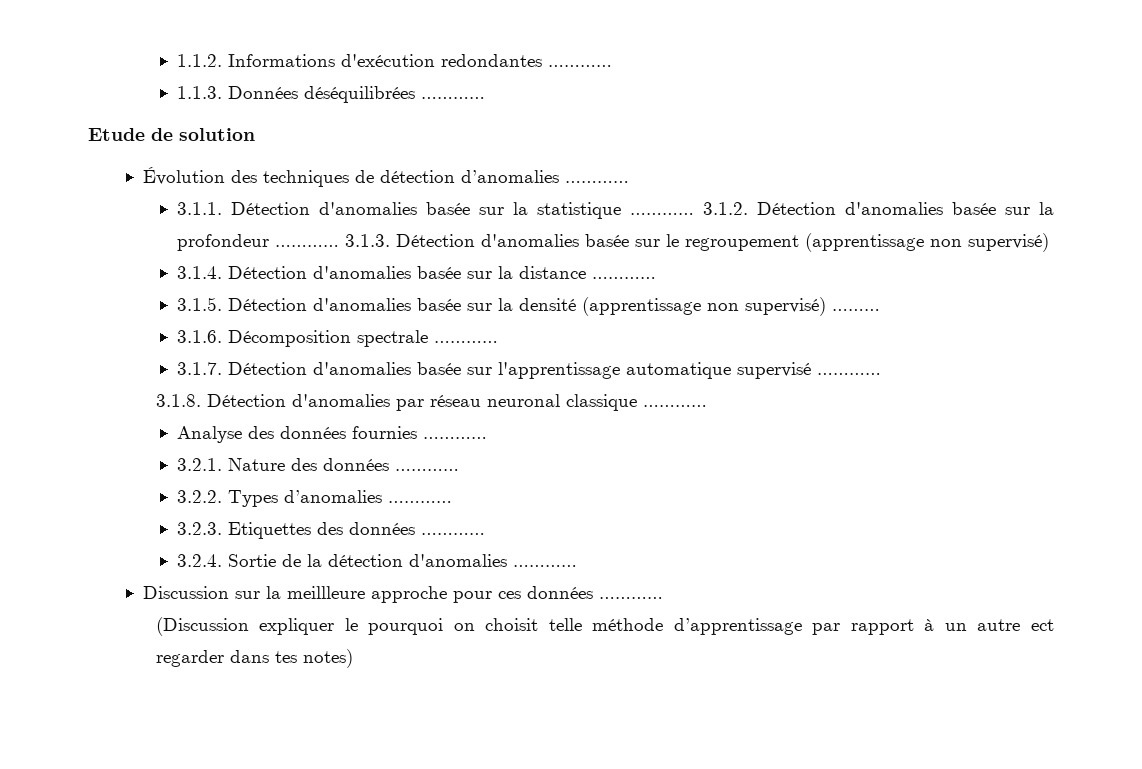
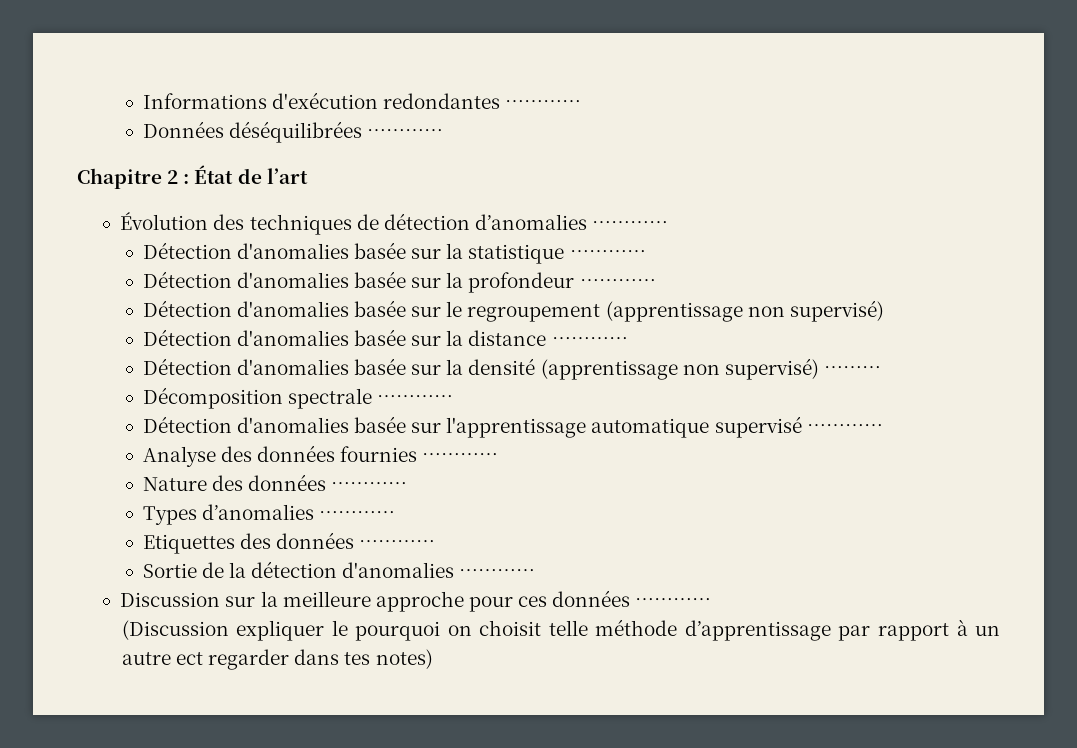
[176,54,222,67] 1.1.2. -> (142, 101) none
[176,86,222,99] 1.1.3. -> (582, 104) none
[88,128,255,141] Etude de solution -> [77,165,308,189] Chapitre 2 : État de l’art
[176,202,222,215] 3.1.1. -> (669, 225) none
[702,202,748,215] 3.1.2. -> (646, 254) //
[344,234,390,247] 3.1.3. -> (656, 283) //
[176,266,222,279] 3.1.4. -> (884, 311) none
[176,297,222,311] 3.1.5. -> (628, 341) none
[176,330,222,343] 3.1.6. -> (881, 370) none
[176,362,222,375] 3.1.7. -> (454, 399) none
[155,394,707,411] // 3.1.8. Détection d'anomalies par réseau neuronal classique ………… -> (883, 428) none
[176,458,222,471] 3.2.1. -> (499, 457) none
[176,490,222,503] 3.2.2. -> (408, 486) none
[176,522,222,535] 3.2.3. -> (396, 515) none
[176,554,222,567] 3.2.4. -> (436, 544) none
[286,586,365,599] meillleure -> [282,591,371,607] meilleure

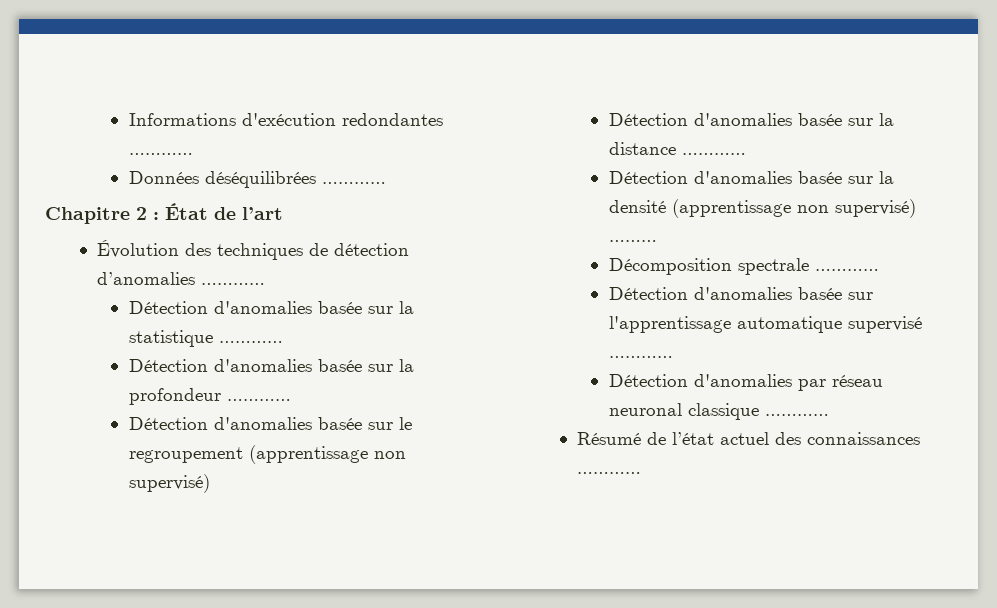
[142,445,499,467] [142,474,408,491] [142,504,396,525] [142,532,436,554] [142,561,536,578] [120,590,712,612] [121,619,1001,641] [121,649,433,670] Analyse des données fournies ………… // Nature des données ………… // Types d’anomalies ………… // Etiquettes des données ………… // Sortie de la détection d'anomalies ………… // Discussion sur la meilleure approche pour ces données ………… // (Discussion expliquer le pourquoi on choisit telle méthode d’apprentissage par rapport à un autre ect regarder dans tes notes) -> [608,374,883,391] [608,403,829,420] [577,432,921,445] [577,472,642,474] Détection d'anomalies par réseau neuronal classique ………… // Résumé de l’état actuel des connaissances …………

